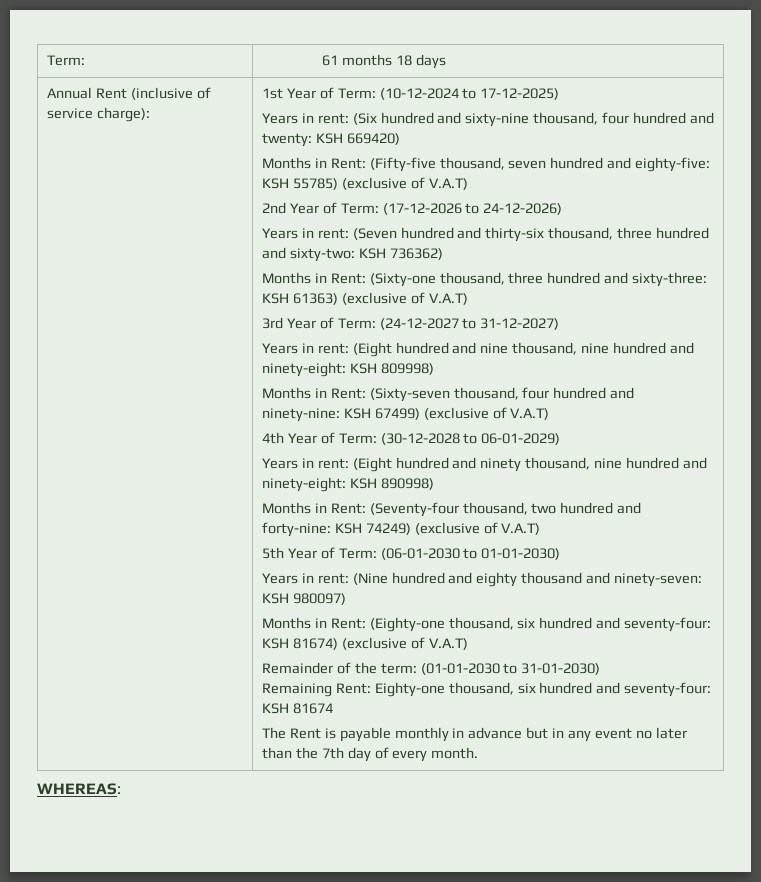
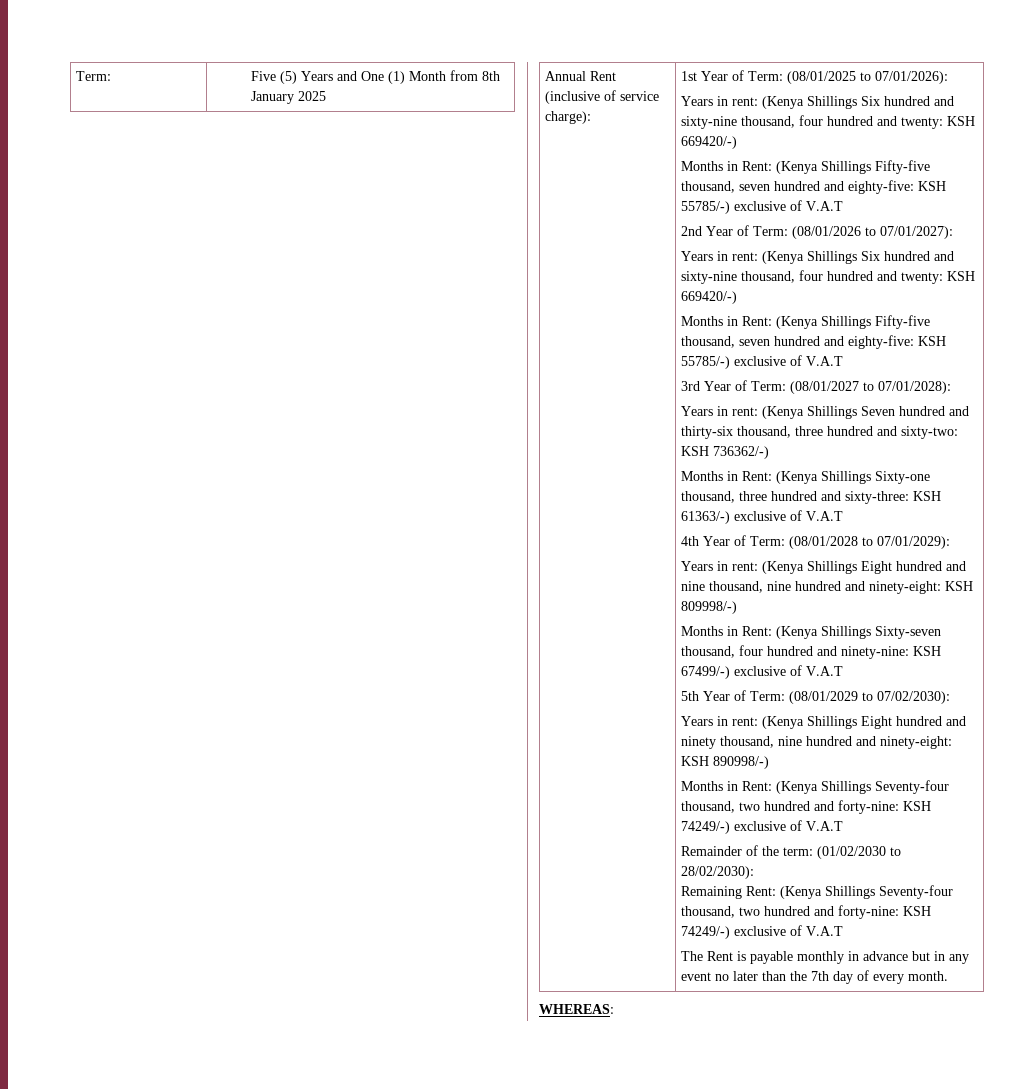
[322,54,447,69] 61 months 18 days -> [250,70,500,84] [250,91,326,104] Five (5) Years and One (1) Month from 8th January 2025
[379,88,560,100] [261,112,715,127] [261,133,400,147] [261,157,711,172] [261,177,468,190] (10-12-2024 to 17-12-2025) // Years in rent: (Six hundred and sixty-nine thousand, four hundred and twenty: KSH 669420) // Months in Rent: (Fifty-five thousand, seven hundred and eighty-five: KSH 55785) (exclusive of V.A.T) -> [787,71,949,84] [681,96,955,109] [681,115,976,129] [681,136,738,149] [681,160,931,174] [681,180,947,194] [681,200,844,214] (08/01/2025 to 07/01/2026): // Years in rent: (Kenya Shillings Six hundred and sixty-nine thousand, four hundred and twenty: KSH 669420/-) // Months in Rent: (Kenya Shillings Fifty-five thousand, seven hundred and eighty-five: KSH 55785/-) exclusive of V.A.T
[382,203,563,215] [261,228,397,240] (17-12-2026 to 24-12-2026) // Years in rent: (Seven -> [792,226,954,239] [681,251,955,264] [681,270,976,284] [681,291,738,304] [681,315,931,329] [681,335,947,349] [681,355,844,369] [681,380,952,394] [681,406,896,419] (08/01/2026 to 07/01/2027): // Years in rent: (Kenya Shillings Six hundred and sixty-nine thousand, four hundred and twenty: KSH 669420/-) // Months in Rent: (Kenya Shillings Fifty-five thousand, seven hundred and eighty-five: KSH 55785/-) exclusive of V.A.T // 3rd Year of Term: (08/01/2027 to 07/01/2028): // Years in rent: (Kenya Shillings Seven
[389,248,443,260] [261,272,436,287] 736362) // Months in Rent: (Sixty-one -> [713,446,770,459] [681,471,931,484] 736362/-) // Months in Rent: (Kenya Shillings Sixty-one
[292,292,468,305] [261,317,560,330] [261,342,392,357] 61363) (exclusive of V.A.T) // 3rd Year of Term: (24-12-2027 to 31-12-2027) // Years in rent: (Eight -> [681,510,844,524] [681,535,951,549] [681,561,893,574] 61363/-) exclusive of V.A.T // 4th Year of Term: (08/01/2028 to 07/01/2029): // Years in rent: (Kenya Shillings Eight
[380,363,434,375] [261,387,450,402] 809998) // Months in Rent: (Sixty-seven -> [681,601,738,614] [681,626,942,639] 809998/-) // Months in Rent: (Kenya Shillings Sixty-seven
[374,407,550,420] [261,432,561,445] [261,457,392,472] 67499) (exclusive of V.A.T) // 4th Year of Term: (30-12-2028 to 06-01-2029) // Years in rent: (Eight -> [681,665,844,679] [681,690,951,704] [681,716,893,729] 67499/-) exclusive of V.A.T // 5th Year of Term: (08/01/2029 to 07/02/2030): // Years in rent: (Kenya Shillings Eight
[380,478,434,490] [261,502,642,517] [261,522,541,537] [261,547,561,560] [261,572,703,587] [261,593,346,605] [261,617,712,632] [261,637,468,650] 890998) // Months in Rent: (Seventy-four thousand, two hundred and forty-nine: KSH 74249) (exclusive of V.A.T) // 5th Year of Term: (06-01-2030 to 01-01-2030) // Years in rent: (Nine hundred and eighty thousand and ninety-seven: KSH 980097) // Months in Rent: (Eighty-one thousand, six hundred and seventy-four: KSH 81674) (exclusive of V.A.T) -> [713,756,770,769] [681,780,950,794] [681,800,932,814] [681,820,844,834] 890998/-) // Months in Rent: (Kenya Shillings Seventy-four thousand, two hundred and forty-nine: KSH 74249/-) exclusive of V.A.T
[420,663,601,675] (01-01-2030 to 31-01-2030) -> [817,846,902,859] [681,866,755,879] (01/02/2030 to 28/02/2030):
[374,682,712,697] [261,703,333,714] Eighty-one thousand, six hundred and seventy-four: KSH 81674 -> [780,885,954,899] [681,905,932,919] [681,925,844,939] (Kenya Shillings Seventy-four thousand, two hundred and forty-nine: KSH 74249/-) exclusive of V.A.T

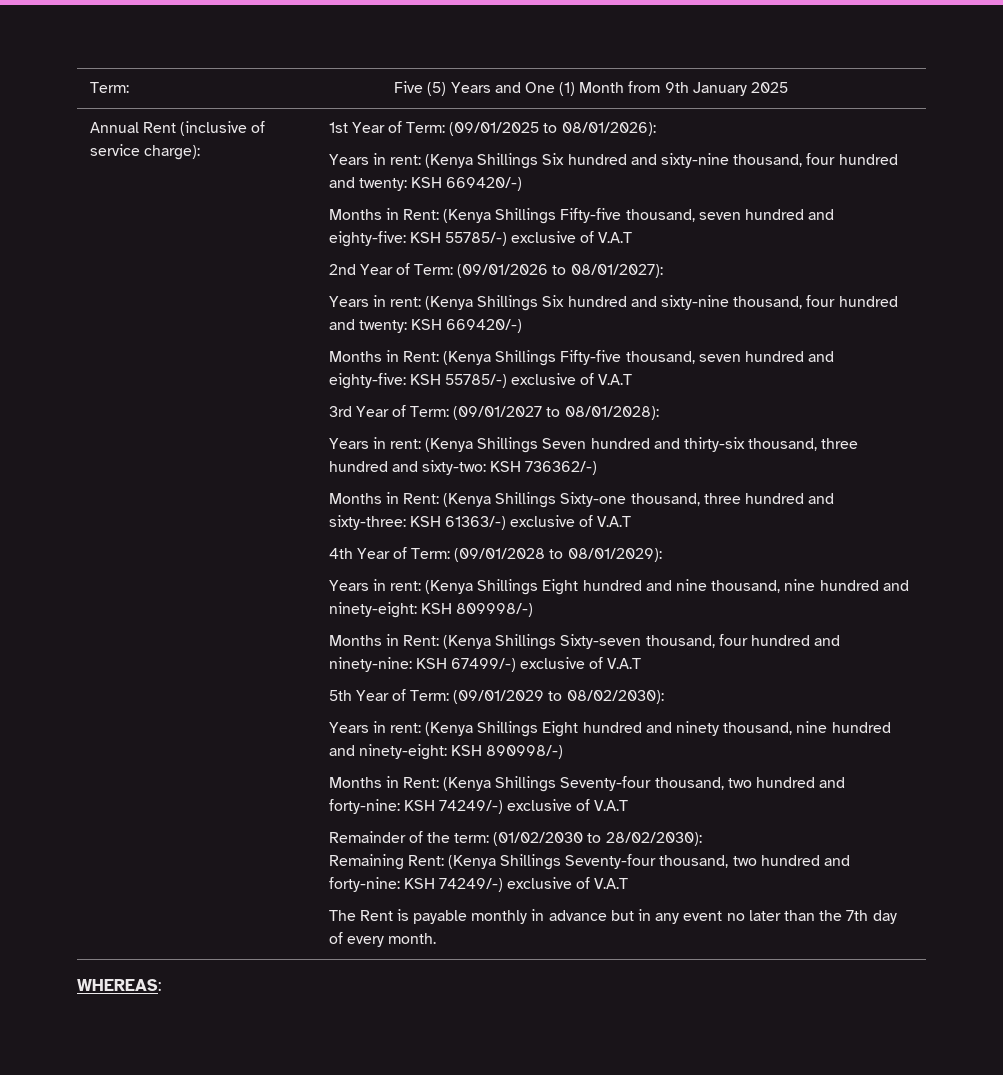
[481,71,500,81] 8th -> [664,82,689,93] 9th
[787,71,949,84] (08/01/2025 to 07/01/2026): -> [449,122,656,136] (09/01/2025 to 08/01/2026):
[792,226,954,239] (08/01/2026 to 07/01/2027): -> [457,264,663,278] (09/01/2026 to 08/01/2027):
[790,381,952,394] (08/01/2027 to 07/01/2028): -> [453,406,659,420] (09/01/2027 to 08/01/2028):
[789,536,951,549] (08/01/2028 to 07/01/2029): -> [454,548,662,562] (09/01/2028 to 08/01/2029):
[789,691,951,704] (08/01/2029 to 07/02/2030): -> [453,690,664,704] (09/01/2029 to 08/02/2030):

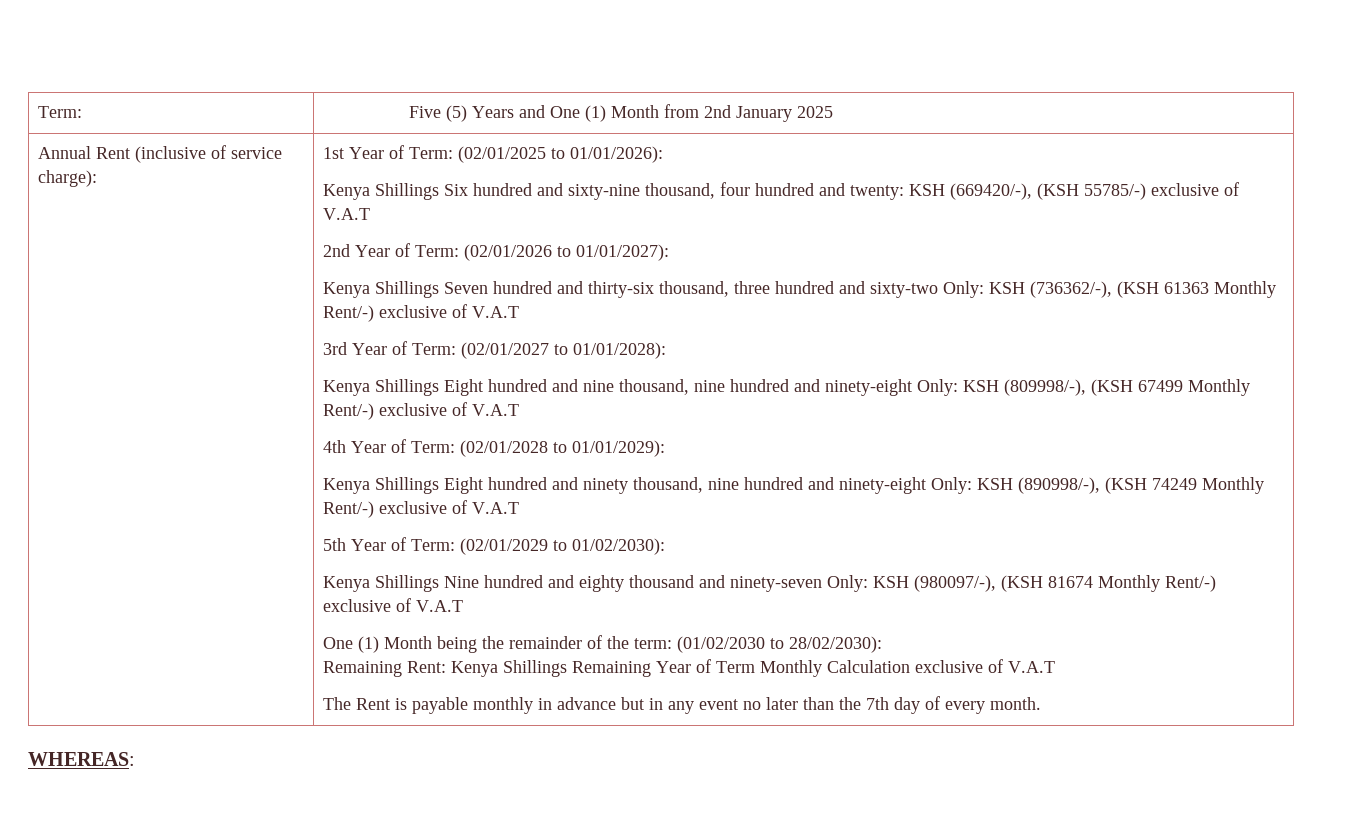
[664,82,689,93] 9th -> [703,105,731,118] 2nd
[449,122,656,136] [328,153,474,168] (09/01/2025 to 08/01/2026): // Years in rent: (Kenya -> [458,146,664,163] [323,184,371,200] (02/01/2025 to 01/01/2026): // Kenya
[446,177,523,191] [328,208,835,224] [328,231,441,247] 669420/-) // Months in Rent: (Kenya Shillings Fifty-five thousand, seven hundred and eighty-five: KSH -> [950,183,1080,200] (669420/-), (KSH
[457,264,663,278] [328,295,898,311] [328,319,523,333] [328,350,835,366] [328,373,633,389] [328,405,659,420] [328,437,474,452] (09/01/2026 to 08/01/2027): // Years in rent: (Kenya Shillings Six hundred and sixty-nine thousand, four hundred and twenty: KSH 669420/-) // Months in Rent: (Kenya Shillings Fifty-five thousand, seven hundred and eighty-five: KSH 55785/-) exclusive of V.A.T // 3rd Year of Term: (09/01/2027 to 08/01/2028): // Years in rent: (Kenya -> [464,244,670,261] [323,282,371,298] (02/01/2026 to 01/01/2027): // Kenya
[421,460,598,475] [328,492,835,508] [328,515,632,530] [328,547,662,562] [328,579,474,594] sixty-two: KSH 736362/-) // Months in Rent: (Kenya Shillings Sixty-one thousand, three hundred and sixty-three: KSH 61363/-) exclusive of V.A.T // 4th Year of Term: (09/01/2028 to 08/01/2029): // Years in rent: (Kenya -> [870,281,1277,298] [323,304,520,322] [323,341,667,359] [323,380,371,396] sixty-two Only: KSH (736362/-), (KSH 61363 Monthly Rent/-) exclusive of V.A.T // 3rd Year of Term: (02/01/2027 to 01/01/2028): // Kenya
[328,602,533,618] [328,634,841,650] [328,657,642,672] [328,689,664,704] [328,721,474,736] ninety-eight: KSH 809998/-) // Months in Rent: (Kenya Shillings Sixty-seven thousand, four hundred and ninety-nine: KSH 67499/-) exclusive of V.A.T // 5th Year of Term: (09/01/2029 to 08/02/2030): // Years in rent: (Kenya -> [825,379,1251,396] [323,402,520,420] [323,439,666,457] [323,478,371,494] ninety-eight Only: KSH (809998/-), (KSH 67499 Monthly Rent/-) exclusive of V.A.T // 4th Year of Term: (02/01/2028 to 01/01/2029): // Kenya
[358,744,564,760] [328,776,846,792] [328,799,629,814] [328,831,406,843] ninety-eight: KSH 890998/-) // Months in Rent: (Kenya Shillings Seventy-four thousand, two hundred and forty-nine: KSH 74249/-) exclusive of V.A.T // Remainder -> [839,477,1265,494] [323,500,520,518] [323,537,666,555] [323,575,1217,592] [323,598,464,612] [323,636,583,653] ninety-eight Only: KSH (890998/-), (KSH 74249 Monthly Rent/-) exclusive of V.A.T // 5th Year of Term: (02/01/2029 to 01/02/2030): // Kenya Shillings Nine hundred and eighty thousand and ninety-seven Only: KSH (980097/-), (KSH 81674 Monthly Rent/-) exclusive of V.A.T // One (1) Month being the remainder
[447,854,851,870] [328,877,503,892] (Kenya Shillings Seventy-four thousand, two hundred and forty-nine: KSH 74249/-) -> [451,659,911,677] Kenya Shillings Remaining Year of Term Monthly Calculation

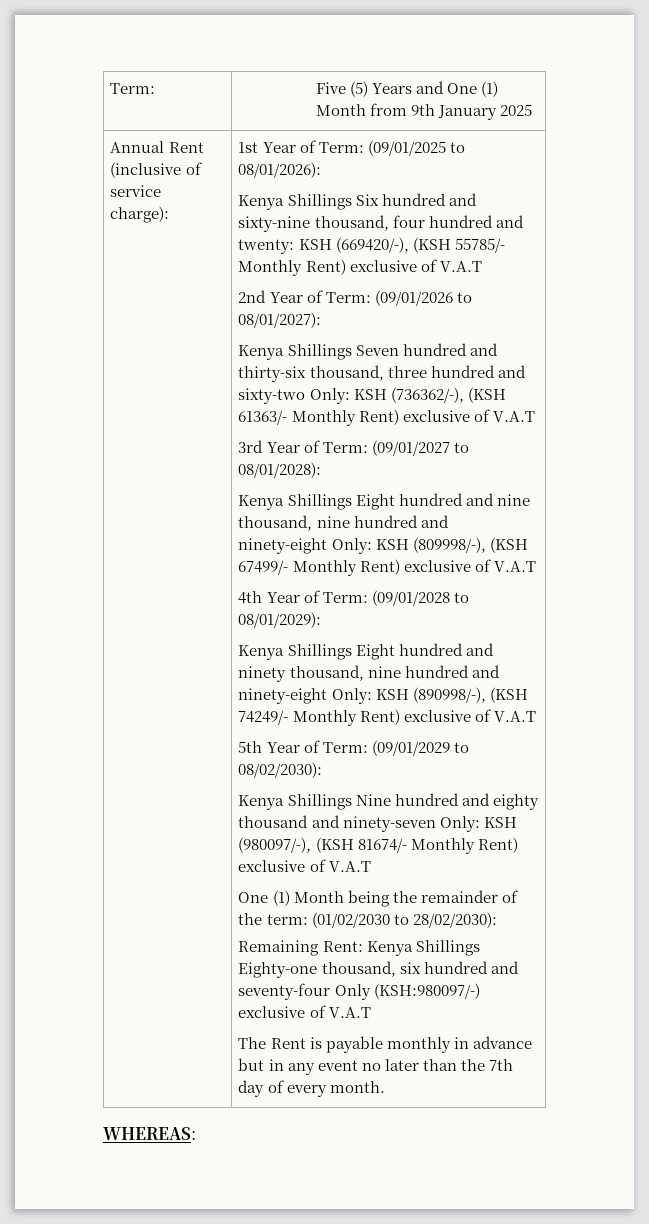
[703,105,731,118] 2nd -> [410,104,435,116] 9th
[458,146,664,163] (02/01/2025 to 01/01/2026): -> [367,140,465,156] [238,162,322,178] (09/01/2025 to 08/01/2026):
[1084,183,1147,200] 55785/-) -> [454,238,505,253] [238,259,346,276] 55785/- Monthly Rent)
[464,244,670,261] (02/01/2026 to 01/01/2027): -> [374,290,472,306] [238,312,322,328] (09/01/2026 to 08/01/2027):
[1164,281,1277,298] [323,305,375,322] 61363 Monthly Rent/-) -> [238,409,399,426] 61363/- Monthly Rent)
[461,342,667,359] (02/01/2027 to 01/01/2028): -> [371,440,469,456] [238,462,322,478] (09/01/2027 to 08/01/2028):
[1138,379,1251,396] [323,403,375,420] 67499 Monthly Rent/-) -> [238,559,400,576] 67499/- Monthly Rent)
[460,440,666,457] (02/01/2028 to 01/01/2029): -> [371,590,469,606] [238,612,322,628] (09/01/2028 to 08/01/2029):
[1152,477,1265,494] [323,501,375,518] 74249 Monthly Rent/-) -> [238,709,400,726] 74249/- Monthly Rent)
[460,538,666,555] (02/01/2029 to 01/02/2030): -> [371,740,469,756] [238,762,323,778] (09/01/2029 to 08/02/2030):
[1048,575,1217,592] 81674 Monthly Rent/-) -> [357,837,518,854] 81674/- Monthly Rent)
[572,659,911,677] Remaining Year of Term Monthly Calculation -> [238,961,519,978] [238,983,480,1000] Eighty-one thousand, six hundred and seventy-four Only (KSH:980097/-)

